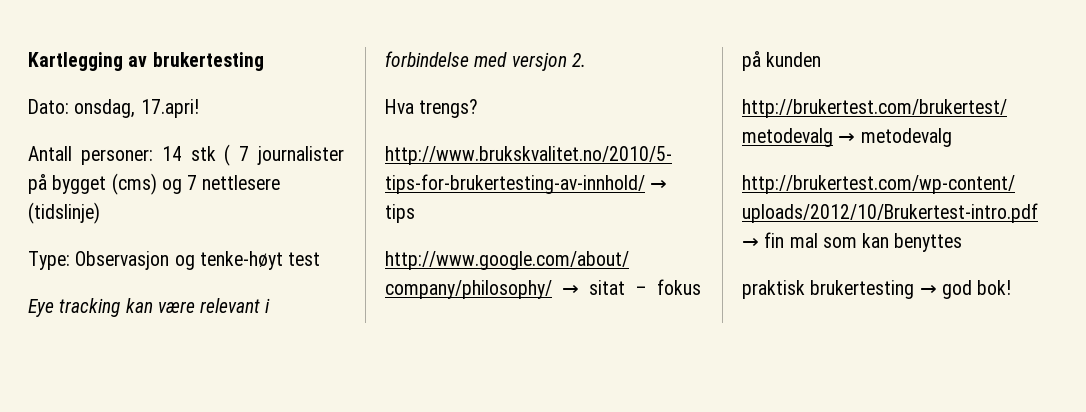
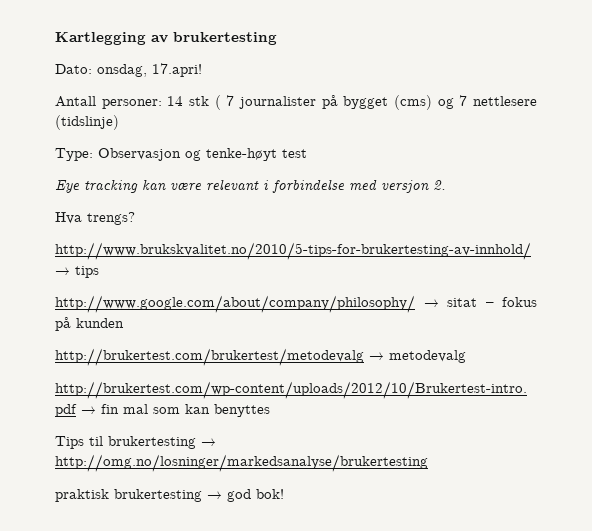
(963, 242) none -> [55,436,216,449] [55,454,428,472] // Tips til brukertesting → http://omg.no/losninger/markedsanalyse/brukertesting

